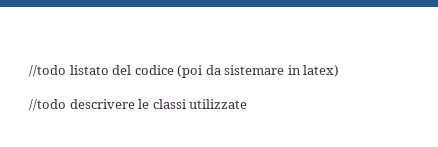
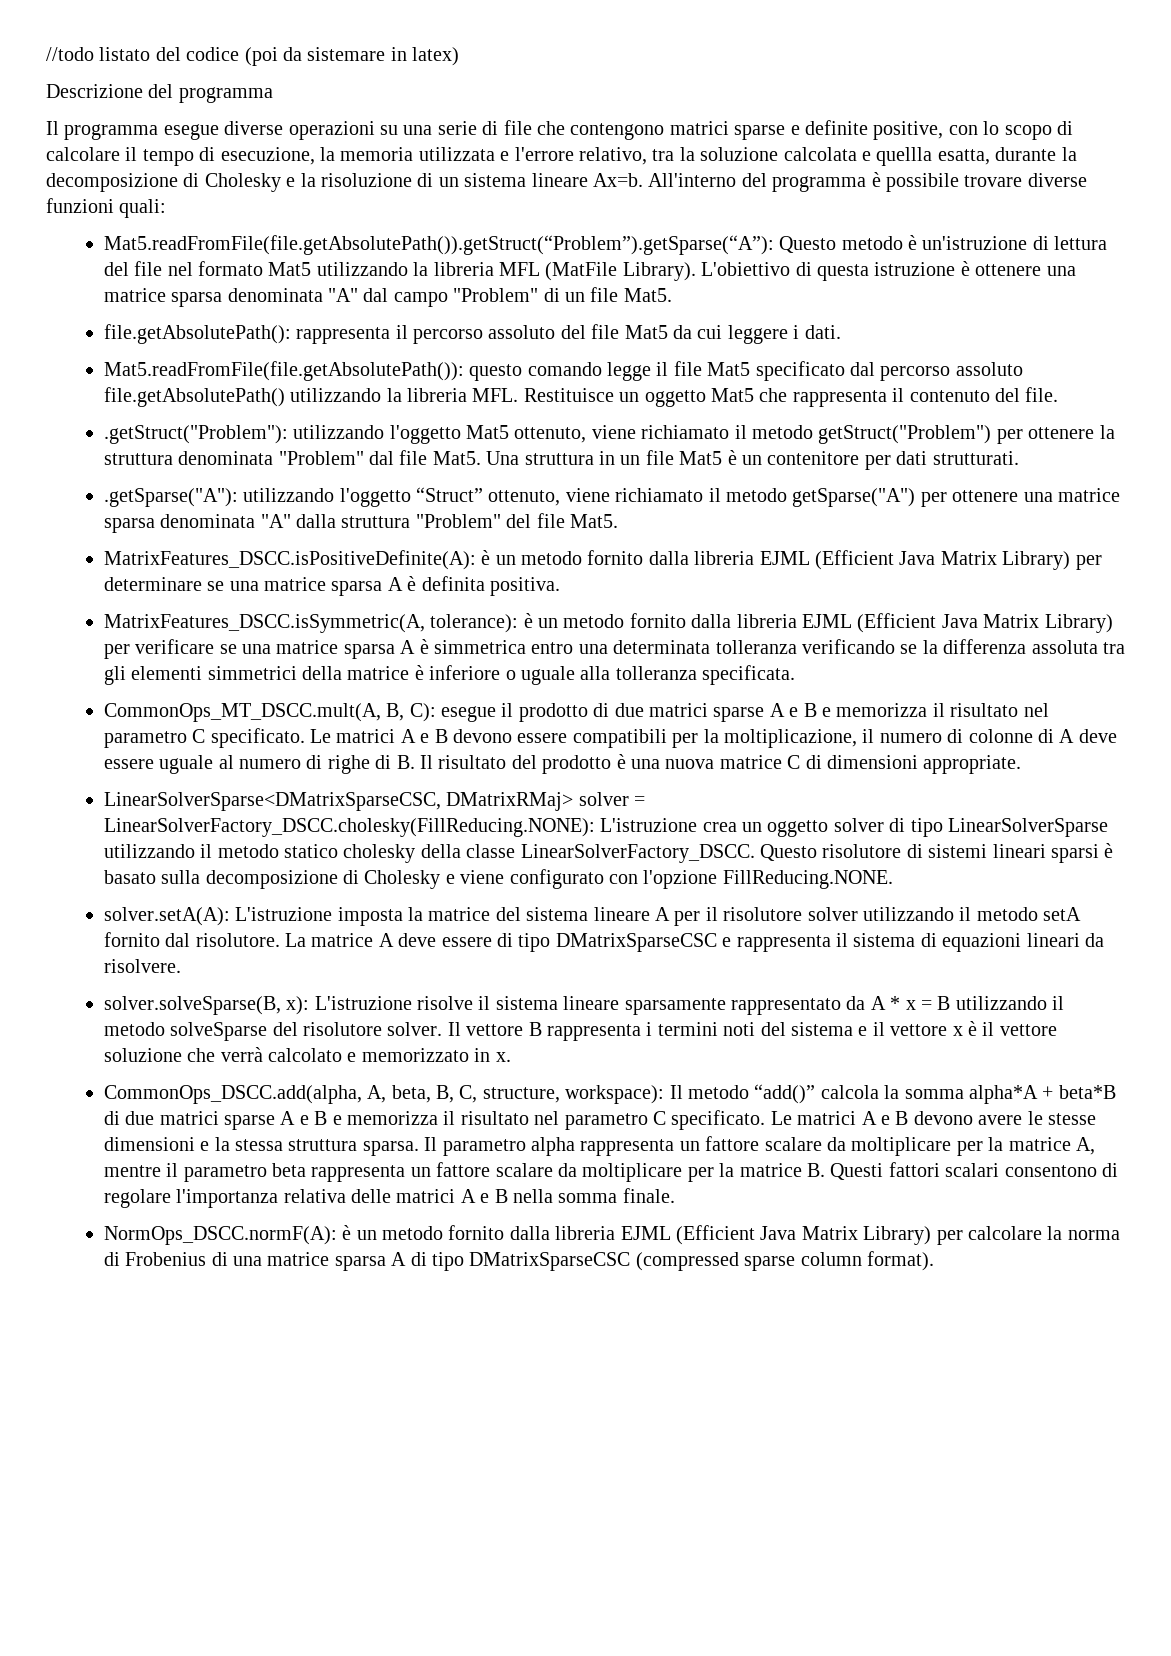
[29,99,248,111] //todo descrivere le classi utilizzate -> [46,84,273,103] [46,120,1073,140] [46,147,1077,166] [46,172,1087,192] [46,198,167,218] [103,235,1108,255] [103,261,1076,281] [103,287,672,307] [103,324,841,344] [103,361,1023,381] [103,387,1059,407] [103,425,1115,444] [103,450,1019,470] [103,487,1120,507] [103,513,618,533] [103,550,1102,570] [103,576,560,596] [103,613,1113,633] [103,639,1125,659] [103,665,796,685] [103,703,1049,722] [103,728,1117,748] [103,754,1022,774] [103,792,645,811] [103,818,1108,837] [103,843,1114,863] [103,869,893,889] [103,907,1082,926] [103,932,1104,952] [103,959,181,973] [103,996,1065,1015] [103,1021,1057,1041] [103,1047,511,1062] [103,1084,1116,1104] [103,1110,1096,1130] [103,1136,1095,1156] [103,1162,1118,1182] [103,1188,675,1208] [103,1225,1120,1245] [103,1251,934,1271] Descrizione del programma // Il programma esegue diverse operazioni su una serie di file che contengono matrici sparse e definite positive, con lo scopo di calcolare il tempo di esecuzione, la memoria utilizzata e l'errore relativo, tra la soluzione calcolata e quellla esatta, durante la decomposizione di Cholesky e la risoluzione di un sistema lineare Ax=b. All'interno del programma è possibile trovare diverse funzioni quali: // Mat5.readFromFile(file.getAbsolutePath()).getStruct(“Problem”).getSparse(“A”): Questo metodo è un'istruzione di lettura del file nel formato Mat5 utilizzando la libreria MFL (MatFile Library). L'obiettivo di questa istruzione è ottenere una matrice sparsa denominata "A" dal campo "Problem" di un file Mat5. // file.getAbsolutePath(): rappresenta il percorso assoluto del file Mat5 da cui leggere i dati. // Mat5.readFromFile(file.getAbsolutePath()): questo comando legge il file Mat5 specificato dal percorso assoluto file.getAbsolutePath() utilizzando la libreria MFL. Restituisce un oggetto Mat5 che rappresenta il contenuto del file. // .getStruct("Problem"): utilizzando l'oggetto Mat5 ottenuto, viene richiamato il metodo getStruct("Problem") per ottenere la struttura denominata "Problem" dal file Mat5. Una struttura in un file Mat5 è un contenitore per dati strutturati. // .getSparse("A"): utilizzando l'oggetto “Struct” ottenuto, viene richiamato il metodo getSparse("A") per ottenere una matrice sparsa denominata "A" dalla struttura "Problem" del file Mat5. // MatrixFeatures_DSCC.isPositiveDefinite(A): è un metodo fornito dalla libreria EJML (Efficient Java Matrix Library) per determinare se una matrice sparsa A è definita positiva. // MatrixFeatures_DSCC.isSymmetric(A, tolerance): è un metodo fornito dalla libreria EJML (Efficient Java Matrix Library) per verificare se una matrice sparsa A è simmetrica entro una determinata tolleranza verificando se la differenza assoluta tra gli elementi simmetrici della matrice è inferiore o uguale alla tolleranza specificata. // CommonOps_MT_DSCC.mult(A, B, C): esegue il prodotto di due matrici sparse A e B e memorizza il risultato nel parametro C specificato. Le matrici A e B devono essere compatibili per la moltiplicazione, il numero di colonne di A deve essere uguale al numero di righe di B. Il risultato del prodotto è una nuova matrice C di dimensioni appropriate. // LinearSolverSparse<DMatrixSparseCSC, DMatrixRMaj> solver = LinearSolverFactory_DSCC.cholesky(FillReducing.NONE): L'istruzione crea un oggetto solver di tipo LinearSolverSparse utilizzando il metodo statico cholesky della classe LinearSolverFactory_DSCC. Questo risolutore di sistemi lineari sparsi è basato sulla decomposizione di Cholesky e viene configurato con l'opzione FillReducing.NONE. // solver.setA(A): L'istruzione imposta la matrice del sistema lineare A per il risolutore solver utilizzando il metodo setA fornito dal risolutore. La matrice A deve essere di tipo DMatrixSparseCSC e rappresenta il sistema di equazioni lineari da risolvere. // solver.solveSparse(B, x): L'istruzione risolve il sistema lineare sparsamente rappresentato da A * x = B utilizzando il metodo solveSparse del risolutore solver. Il vettore B rappresenta i termini noti del sistema e il vettore x è il vettore soluzione che verrà calcolato e memorizzato in x. // CommonOps_DSCC.add(alpha, A, beta, B, C, structure, workspace): Il metodo “add()” calcola la somma alpha*A + beta*B di due matrici sparse A e B e memorizza il risultato nel parametro C specificato. Le matrici A e B devono avere le stesse dimensioni e la stessa struttura sparsa. Il parametro alpha rappresenta un fattore scalare da moltiplicare per la matrice A, mentre il parametro beta rappresenta un fattore scalare da moltiplicare per la matrice B. Questi fattori scalari consentono di regolare l'importanza relativa delle matrici A e B nella somma finale. // NormOps_DSCC.normF(A): è un metodo fornito dalla libreria EJML (Efficient Java Matrix Library) per calcolare la norma di Frobenius di una matrice sparsa A di tipo DMatrixSparseCSC (compressed sparse column format).

